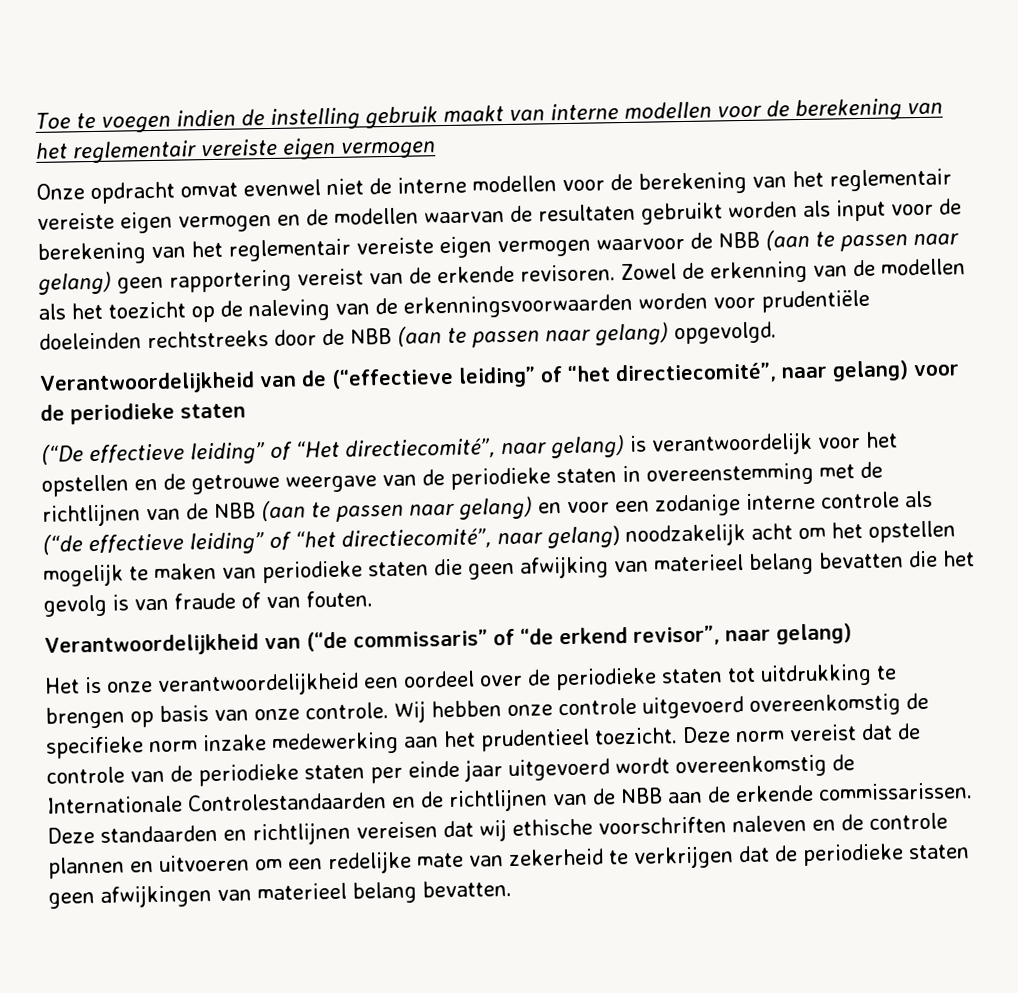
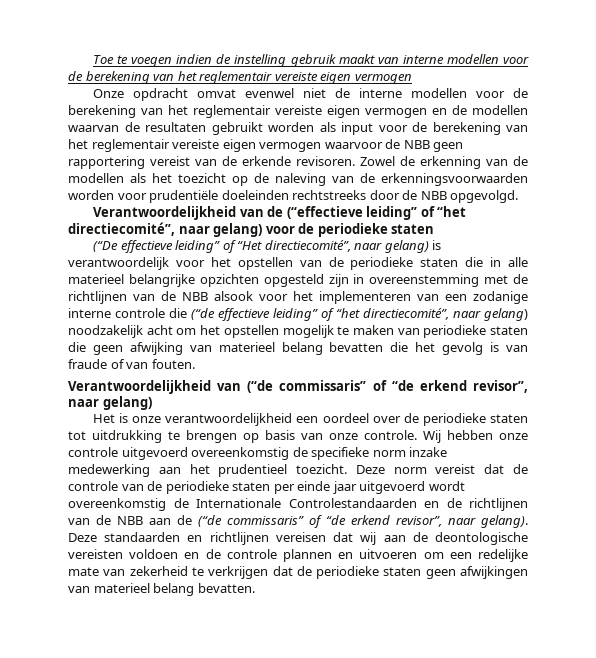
[765,229,959,252] [38,271,112,295] (aan te passen naar gelang) -> (430, 144) none
[397,322,669,348] (aan te passen naar gelang) -> (447, 195) none
[134,467,617,495] en de getrouwe weergave van de periodieke staten -> [299,257,528,270] [68,274,349,287] van de periodieke staten die in alle materieel belangrijke opzichten opgesteld zijn
[261,496,610,522] (aan te passen naar gelang) en voor -> [214,291,439,304] alsook voor het implementeren van
[904,490,933,508] als -> [169,308,187,318] die
[735,782,973,803] erkende commissarissen. -> [198,515,528,528] (“de commissaris” of “de erkend revisor”, naar gelang).
[512,815,807,836] ethische voorschriften naleven -> [383,532,528,545] [68,549,179,559] aan de deontologische vereisten voldoen

